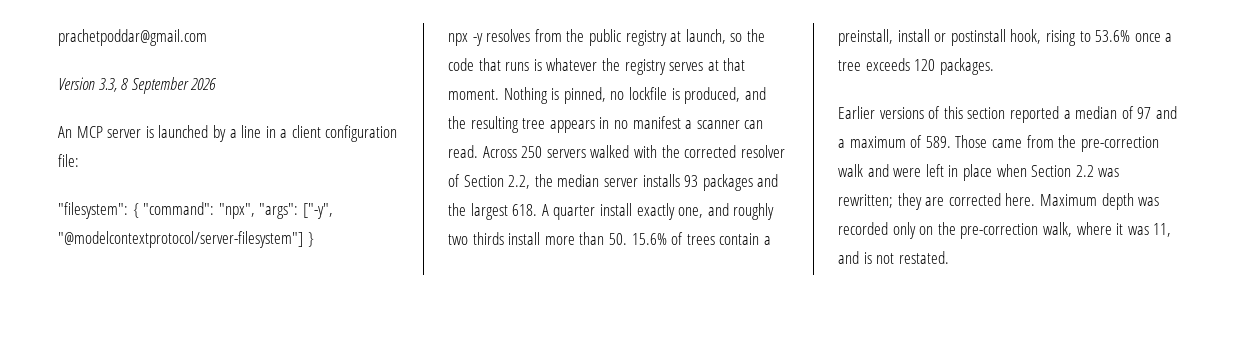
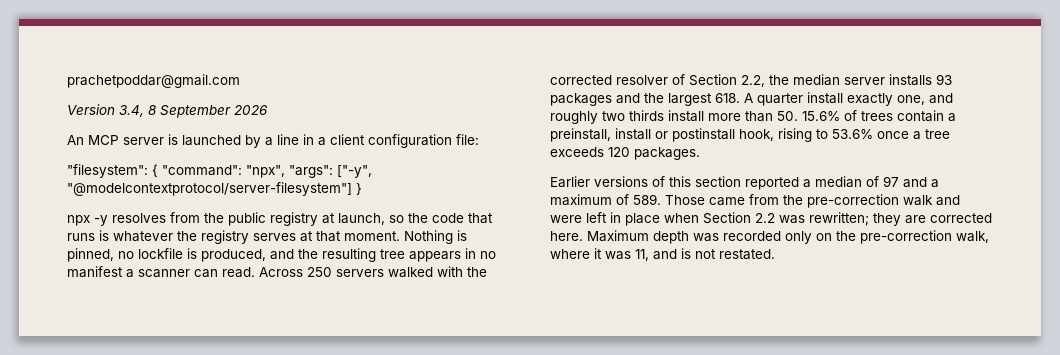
[98,78,117,92] 3.3, -> [119,105,144,117] 3.4,

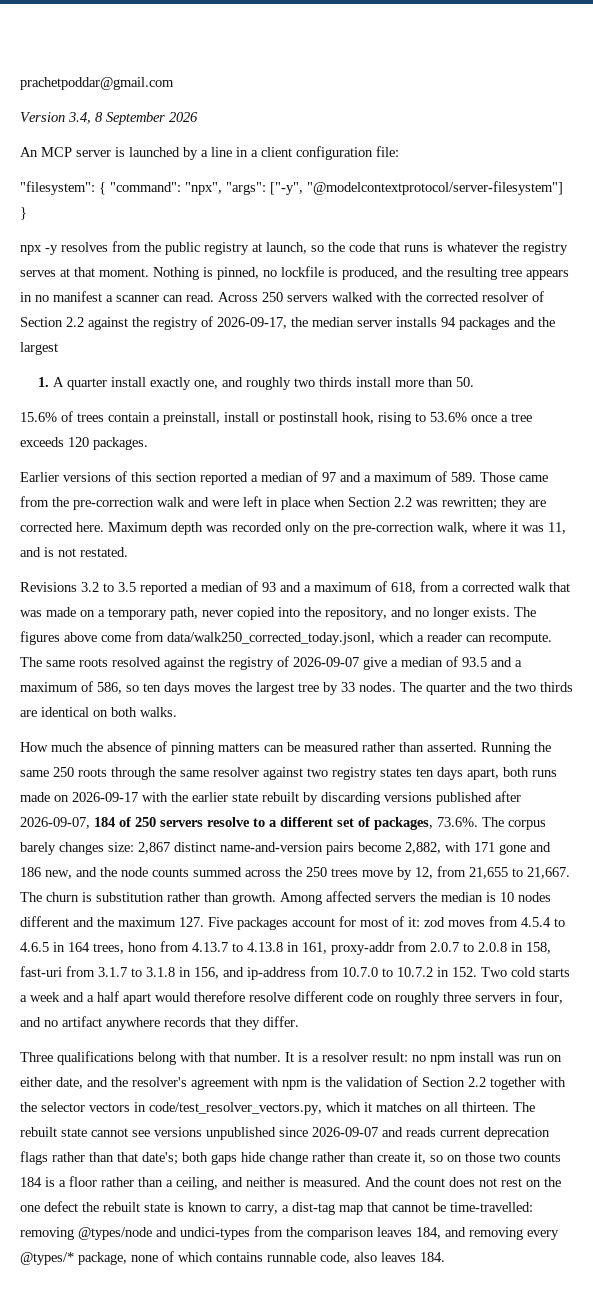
[741,75,765,87] 2.2, -> [66,316,287,330] 2.2 against the registry of 2026-09-17,
[936,74,952,85] 93 -> [441,317,456,327] 94
[715,93,740,103] 618. -> [37,377,49,387] // 1.
(798, 116) none -> (474, 382) //
(775, 254) none -> [20,581,570,595] [20,607,536,620] [20,631,552,645] [20,656,522,670] [20,681,573,695] [20,707,177,717] [20,741,551,755] [20,767,557,780] [20,791,521,805] [20,817,546,830] [20,842,551,855] [20,866,570,880] [20,891,551,905] [20,916,565,930] [20,941,551,955] [20,966,570,980] [20,991,563,1005] [20,1016,299,1030] [20,1051,562,1065] [20,1076,566,1090] [20,1102,535,1115] [20,1127,550,1140] [20,1151,561,1165] [20,1176,561,1190] [20,1201,533,1215] [20,1226,559,1240] [20,1251,445,1265] // Revisions 3.2 to 3.5 reported a median of 93 and a maximum of 618, from a corrected walk that was made on a temporary path, never copied into the repository, and no longer exists. The figures above come from data/walk250_corrected_today.jsonl, which a reader can recompute. The same roots resolved against the registry of 2026-09-07 give a median of 93.5 and a maximum of 586, so ten days moves the largest tree by 33 nodes. The quarter and the two thirds are identical on both walks. // How much the absence of pinning matters can be measured rather than asserted. Running the same 250 roots through the same resolver against two registry states ten days apart, both runs made on 2026-09-17 with the earlier state rebuilt by discarding versions published after 2026-09-07, 184 of 250 servers resolve to a different set of packages, 73.6%. The corpus barely changes size: 2,867 distinct name-and-version pairs become 2,882, with 171 gone and 186 new, and the node counts summed across the 250 trees move by 12, from 21,655 to 21,667. The churn is substitution rather than growth. Among affected servers the median is 10 nodes different and the maximum 127. Five packages account for most of it: zod moves from 4.5.4 to 4.6.5 in 164 trees, hono from 4.13.7 to 4.13.8 in 161, proxy-addr from 2.0.7 to 2.0.8 in 158, fast-uri from 3.1.7 to 3.1.8 in 156, and ip-address from 10.7.0 to 10.7.2 in 152. Two cold starts a week and a half apart would therefore resolve different code on roughly three servers in four, and no artifact anywhere records that they differ. // Three qualifications belong with that number. It is a resolver result: no npm install was run on either date, and the resolver's agreement with npm is the validation of Section 2.2 together with the selector vectors in code/test_resolver_vectors.py, which it matches on all thirteen. The rebuilt state cannot see versions unpublished since 2026-09-07 and reads current deprecation flags rather than that date's; both gaps hide change rather than create it, so on those two counts 184 is a floor rather than a ceiling, and neither is measured. And the count does not rest on the one defect the rebuilt state is known to carry, a dist-tag map that cannot be time-travelled: removing @types/node and undici-types from the comparison leaves 184, and removing every @types/* package, none of which contains runnable code, also leaves 184.

